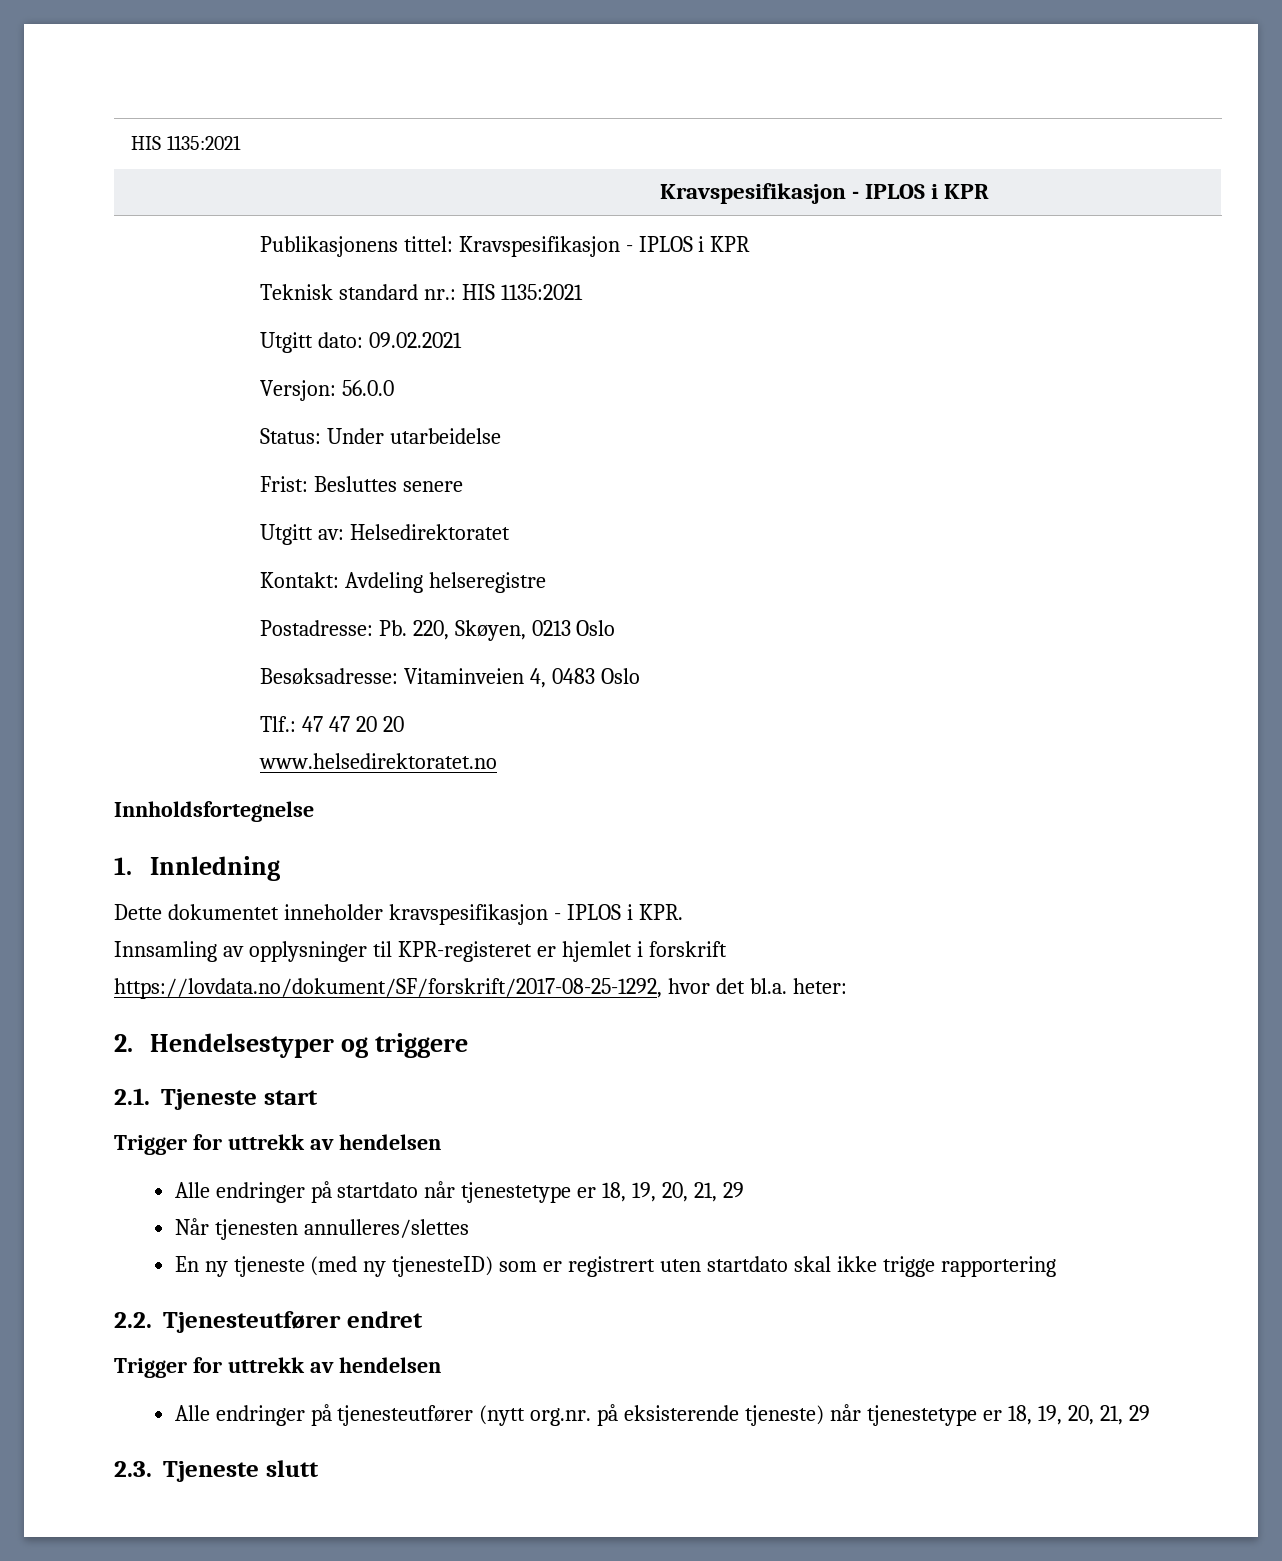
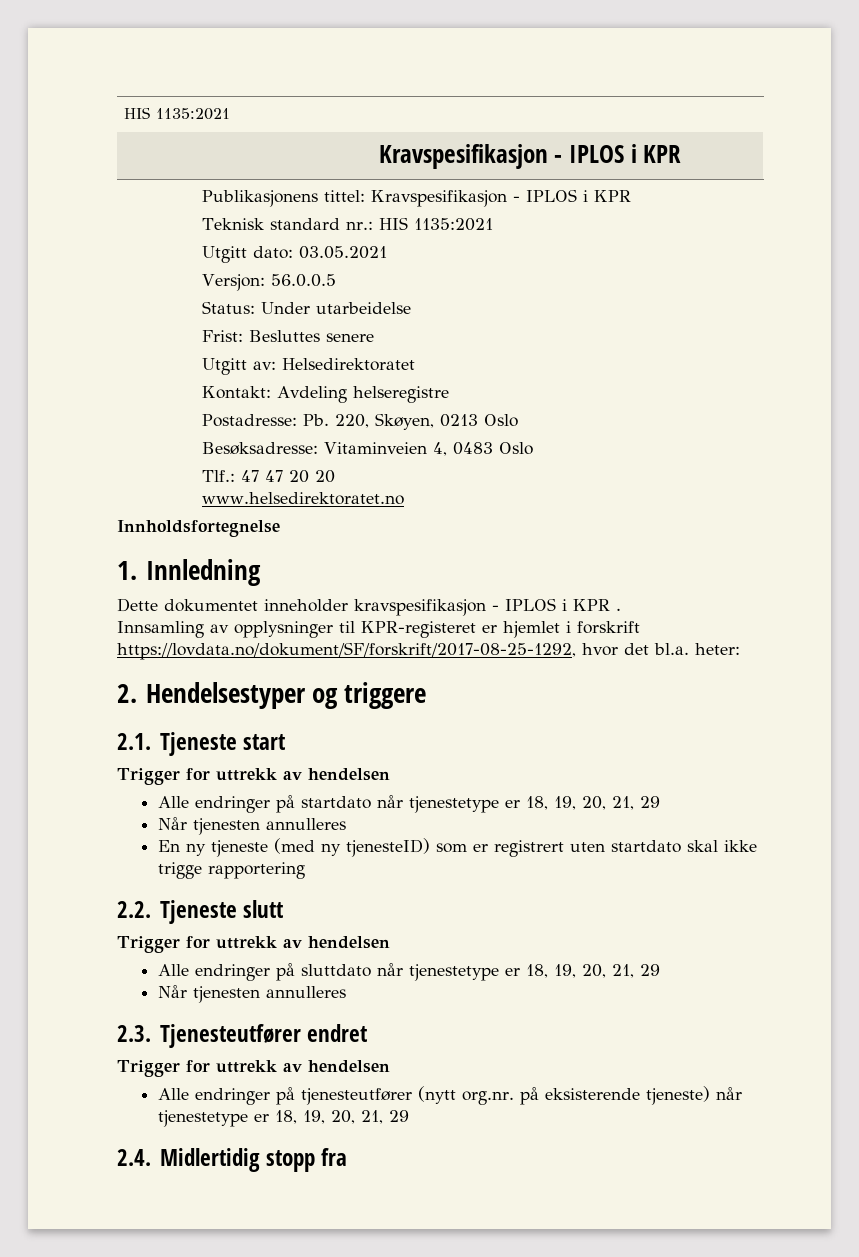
[368,332,462,348] 09.02.2021 -> [299,246,388,259] 03.05.2021
[341,380,394,396] 56.0.0 -> [271,274,337,287] 56.0.0.5
[638,904,683,920] KPR. -> [573,599,621,611] KPR .
[303,1219,469,1238] annulleres/slettes -> [265,818,346,830] annulleres
(152, 1320) none -> [159,900,283,924] [117,936,390,953] [157,963,660,981] [157,985,346,1003] [117,1025,151,1042] Tjeneste slutt // Trigger for uttrekk av hendelsen // Alle endringer på sluttdato når tjenestetype er 18, 19, 20, 21, 29 // Når tjenesten annulleres // 2.3.
[114,1460,319,1482] 2.3. Tjeneste slutt -> [117,1148,348,1172] 2.4. Midlertidig stopp fra

